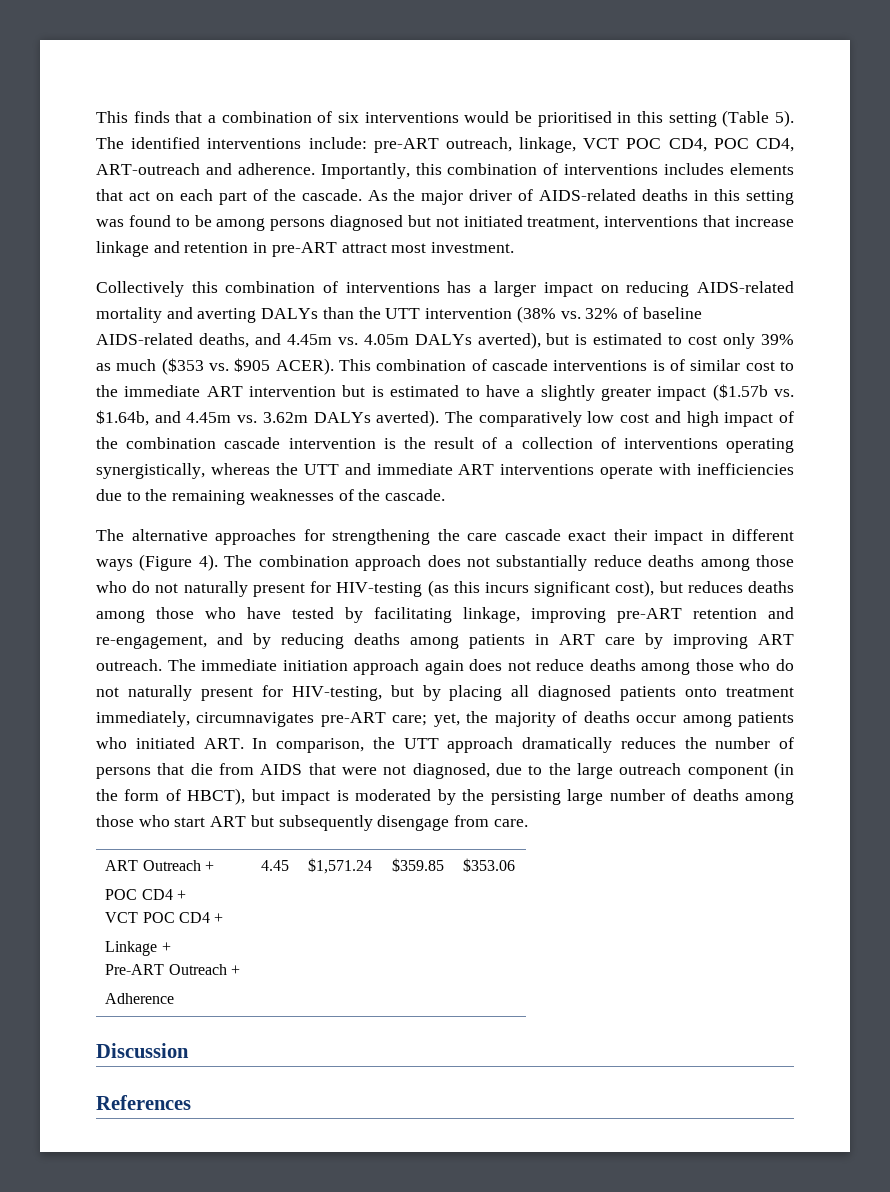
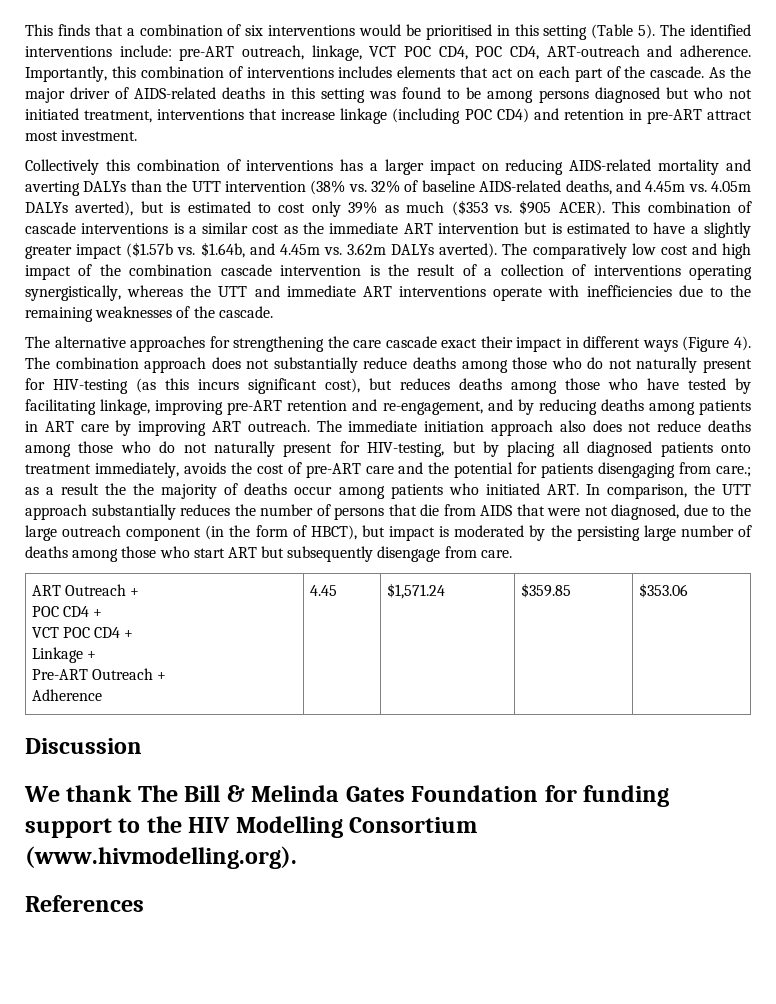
(431, 221) none -> [692,87,723,99] who
(149, 249) none -> [392,108,529,124] (including POC CD4)
[670,359,685,371] of -> [188,226,197,234] a
[780,361,795,371] to -> [283,226,298,234] as
[424,660,464,675] again -> [559,420,586,432] also
[196,712,460,727] circumnavigates pre-ART care; yet, -> [183,462,751,478] [25,483,127,495] avoids the cost of pre-ART care and the potential for patients disengaging from care.; as a result the
[522,737,612,753] dramatically -> [91,504,176,520] substantially
(189, 1050) none -> [24,785,670,807] [25,816,478,838] [25,846,297,869] // We thank The Bill & Melinda Gates Foundation for funding support to the HIV Modelling Consortium (www.hivmodelling.org).

